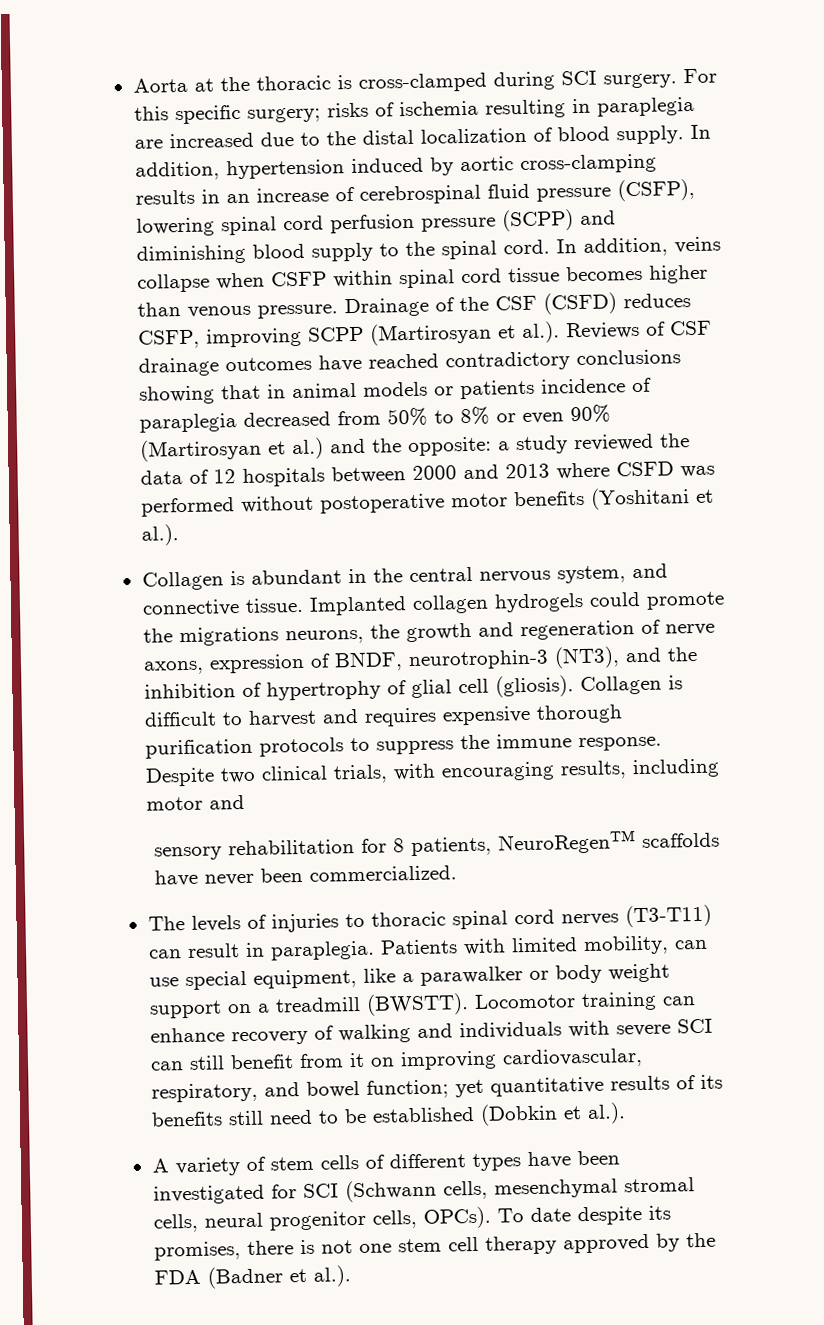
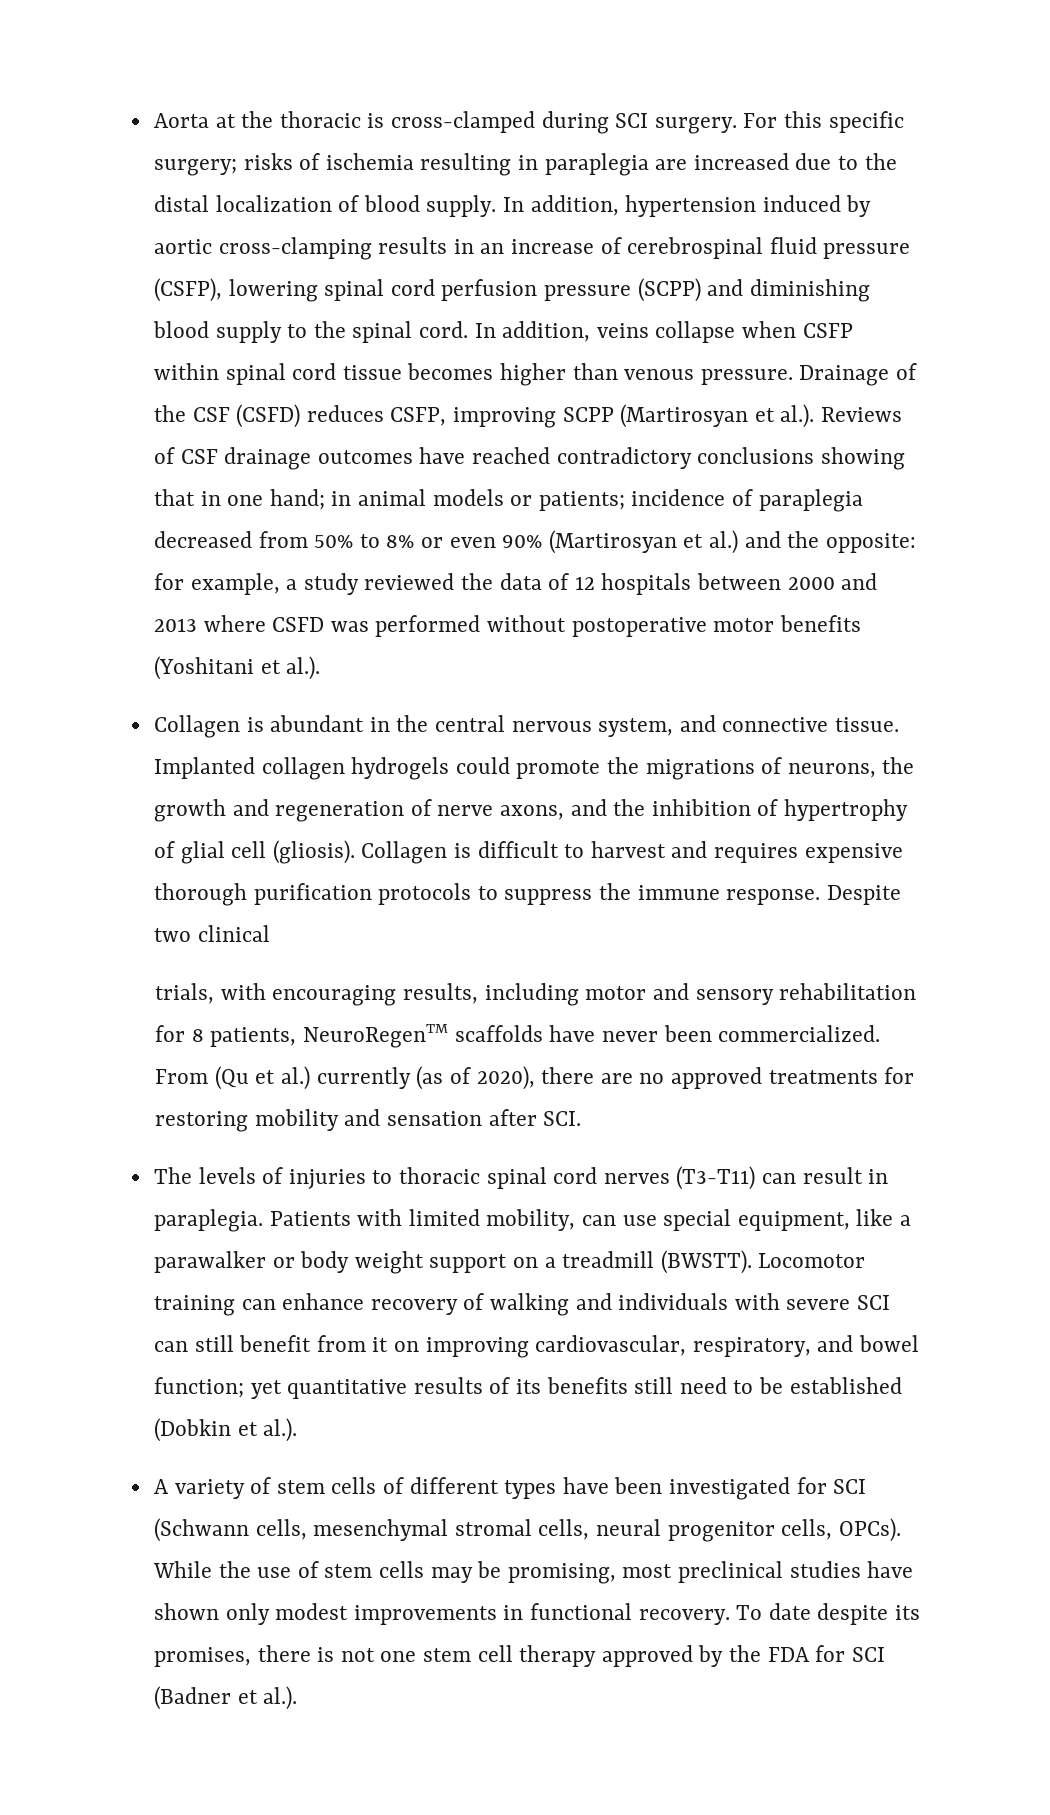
(286, 391) none -> [227,489,352,510] one hand; in
[459,379,535,400] patients -> [538,491,625,511] patients;
(492, 446) none -> [153,573,280,595] for example,
(279, 636) none -> [761,757,783,774] of
[208,646,620,674] expression of BNDF, neurotrophin-3 (NT3), -> (565, 812) none
(328, 773) none -> (270, 933) //
(245, 802) // -> (689, 991) none
(457, 873) none -> [155,1066,915,1090] [155,1109,582,1132] From (Qu et al.) currently (as of 2020), there are no approved treatments for restoring mobility and sensation after SCI.
(491, 1217) none -> [152,1561,914,1584] [153,1603,730,1625] While the use of stem cells may be promising, most preclinical studies have shown only modest improvements in functional recovery.
(201, 1277) none -> [815,1645,885,1662] for SCI

